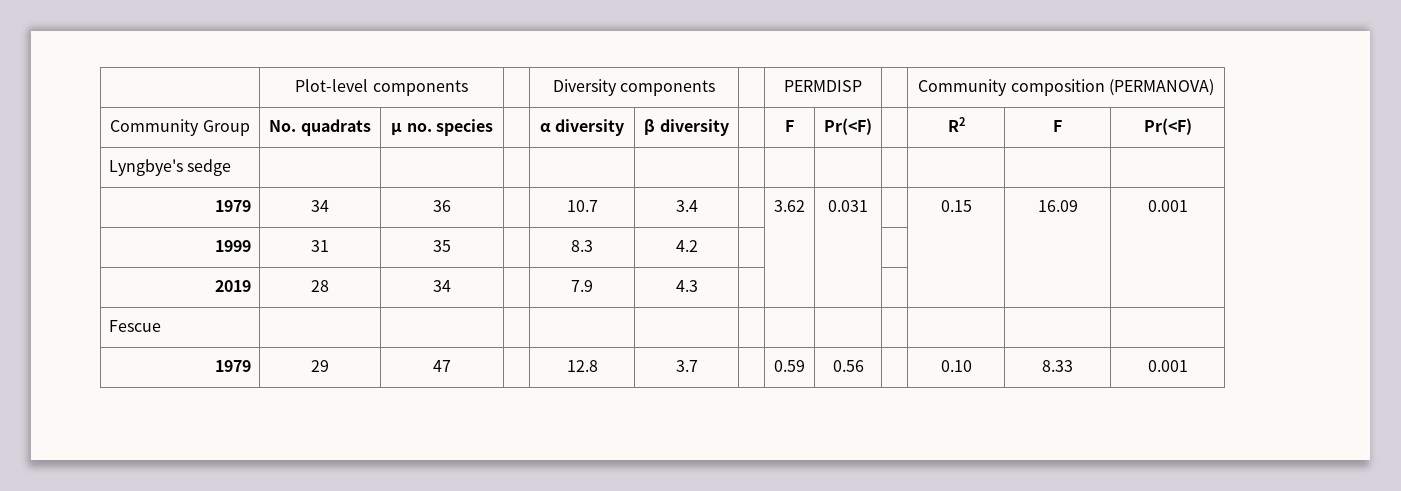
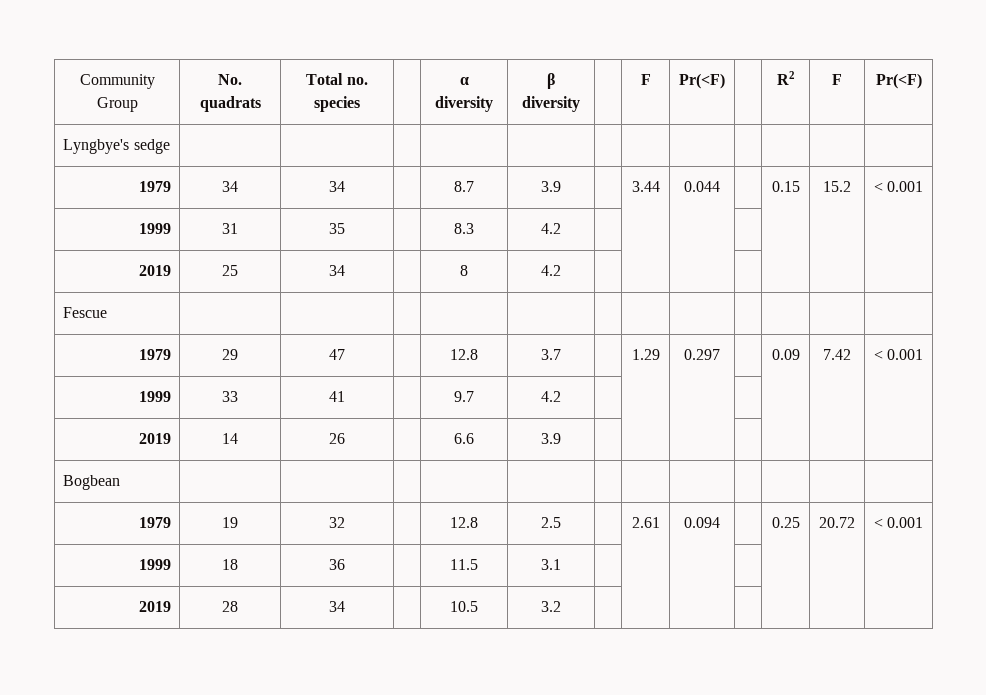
[295,79,468,96] [552,79,716,96] [784,80,862,92] [918,79,1214,96] | Plot-level components | | Diversity components | | PERMDISP | | Community composition (PERMANOVA) // -> (79, 81) none
[391,123,403,136] µ -> [306,73,344,85] Total
[433,200,451,212] [566,200,598,212] [675,200,698,212] [774,200,805,212] [828,200,868,212] 36 | | 10.7 | 3.4 | | 3.62 | 0.031 -> [329,181,345,192] [454,181,474,192] [541,181,561,192] [631,181,660,192] [684,181,720,192] 34 | | 8.7 | 3.9 | | 3.44 | 0.044
[1037,200,1078,212] 16.09 | -> [823,181,851,192] [873,182,883,192] 15.2 | <
[311,280,329,292] [433,280,451,292] [571,280,593,292] [675,280,698,292] 28 | 34 | | 7.9 | 4.3 -> [222,265,238,276] [329,265,345,276] [460,265,468,276] [541,265,561,276] 25 | 34 | | 8 | 4.2
[774,360,805,372] [832,360,864,372] [940,360,972,372] [1042,360,1073,372] [1147,360,1188,372] 0.59 | 0.56 | | 0.10 | 8.33 | 0.001 -> [631,349,660,360] [684,349,720,360] [771,349,800,360] [823,349,851,360] [873,349,924,360] [138,391,171,402] [222,391,238,402] [329,391,345,402] [454,391,474,402] [541,391,561,402] [138,433,171,444] [222,433,238,444] [329,433,345,444] [454,433,474,444] [541,433,561,444] [63,475,121,490] [138,517,171,528] [222,517,238,528] [329,517,345,528] [450,517,478,528] [541,517,561,528] [631,517,660,528] [684,517,720,528] [771,517,800,528] [819,517,855,528] [873,517,924,528] [138,559,171,570] [222,559,238,570] [329,559,345,570] [450,559,478,570] [541,559,561,570] [138,601,171,612] [222,601,238,612] [329,601,345,612] [450,601,478,612] [541,601,561,612] 1.29 | 0.297 | | 0.09 | 7.42 | < 0.001 // 1999 | 33 | 41 | | 9.7 | 4.2 | | | | | | | // 2019 | 14 | 26 | | 6.6 | 3.9 | | | | | | | // Bogbean | | | | | | | | | | | | // 1979 | 19 | 32 | | 12.8 | 2.5 | | 2.61 | 0.094 | | 0.25 | 20.72 | < 0.001 // 1999 | 18 | 36 | | 11.5 | 3.1 | | | | | | | // 2019 | 28 | 34 | | 10.5 | 3.2 | | | | | | |

